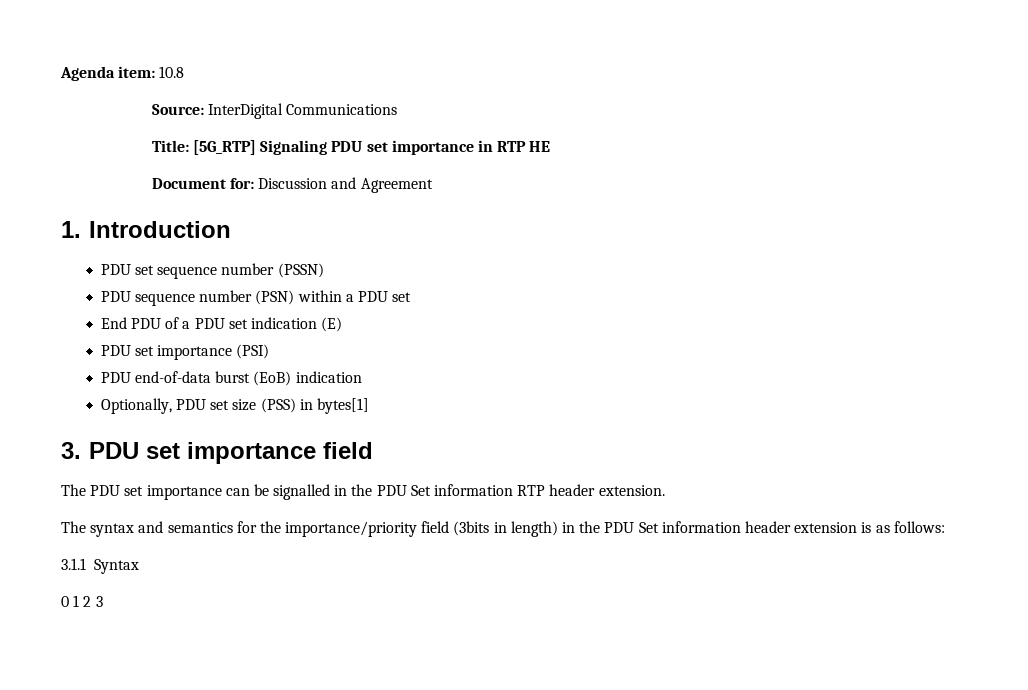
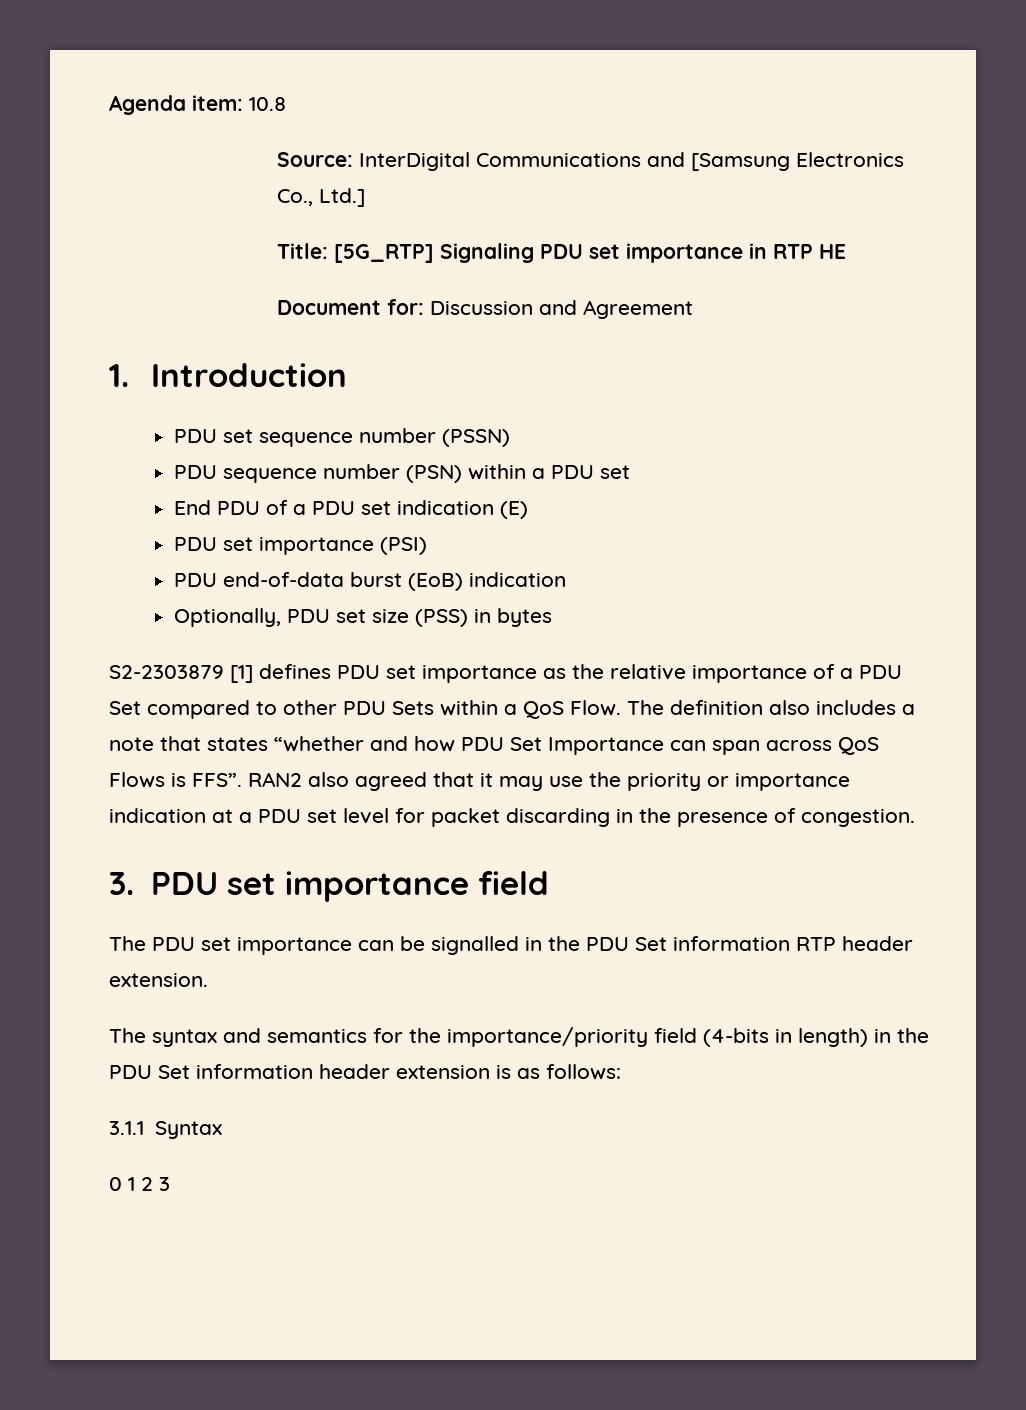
(398, 109) none -> [646,152,904,171] [276,188,365,207] and [Samsung Electronics Co., Ltd.]
[316,398,369,414] bytes[1] -> [497,608,553,627] [109,664,902,683] [109,700,915,719] [109,736,879,755] [109,772,850,791] [109,808,915,827] bytes // S2-2303879 [1] defines PDU set importance as the relative importance of a PDU Set compared to other PDU Sets within a QoS Flow. The definition also includes a note that states “whether and how PDU Set Importance can span across QoS Flows is FFS”. RAN2 also agreed that it may use the priority or importance indication at a PDU set level for packet discarding in the presence of congestion.
[453,521,490,536] (3bits -> [703,1028,769,1047] (4-bits

